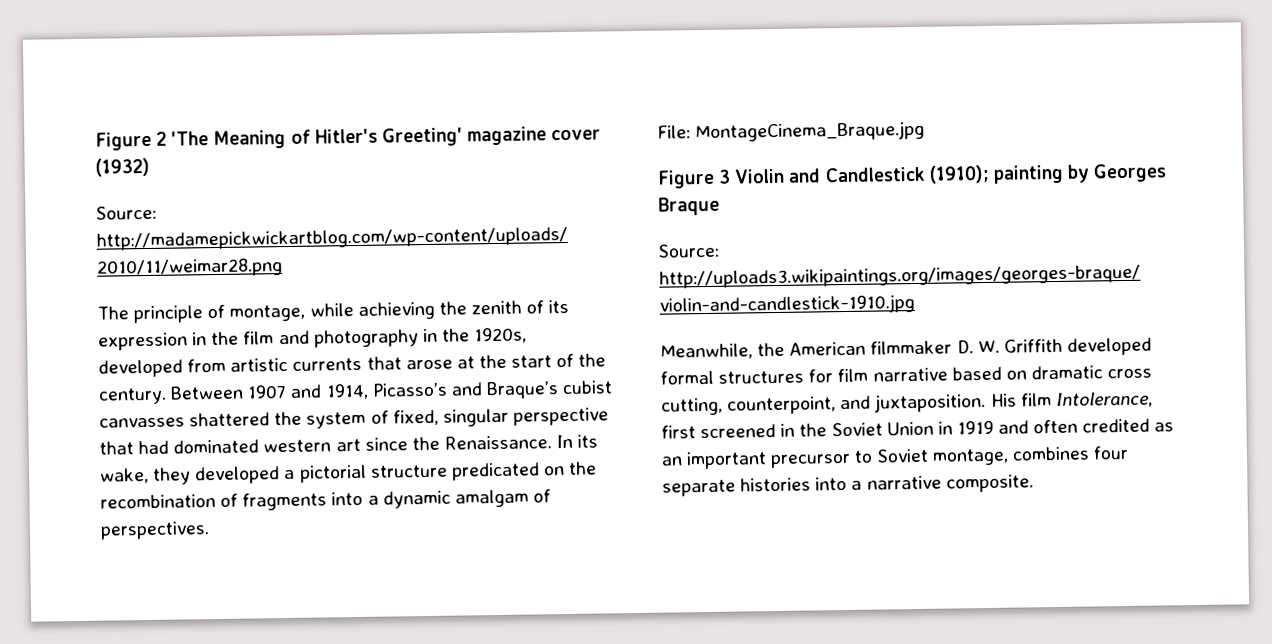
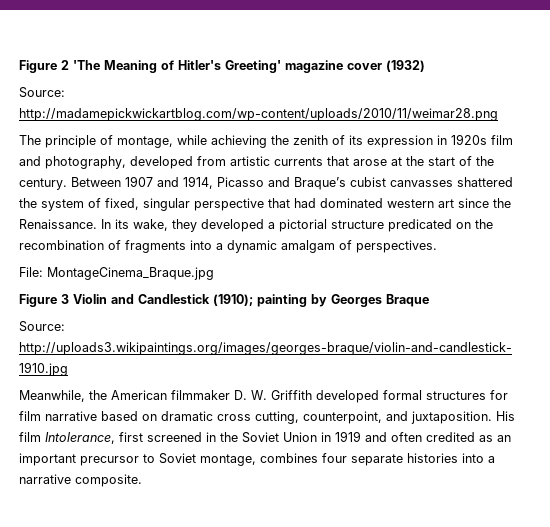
[211,331,240,346] the -> [451,134,487,145] 1920s
[313,327,528,348] photography in the 1920s, -> [45,156,126,169] photography,
[371,382,448,397] Picasso’s -> [217,177,264,187] Picasso

